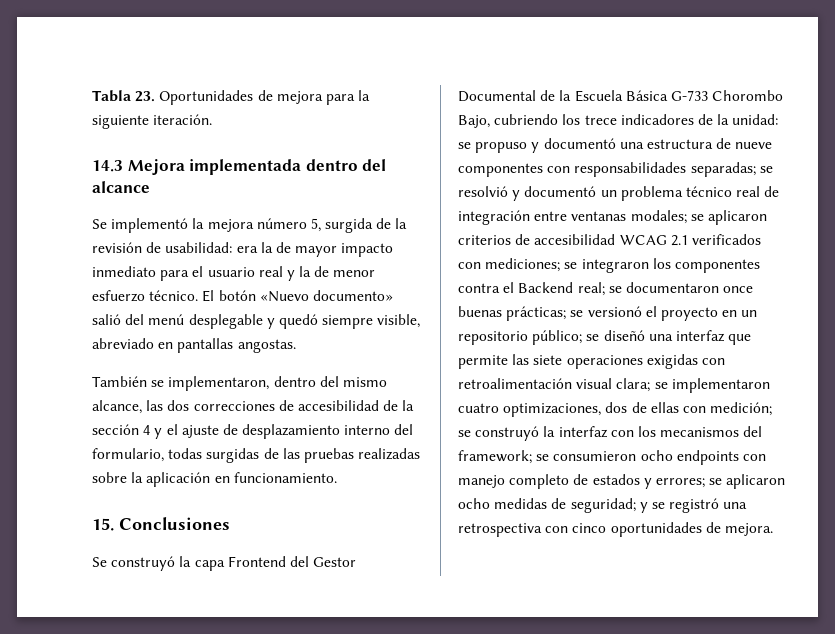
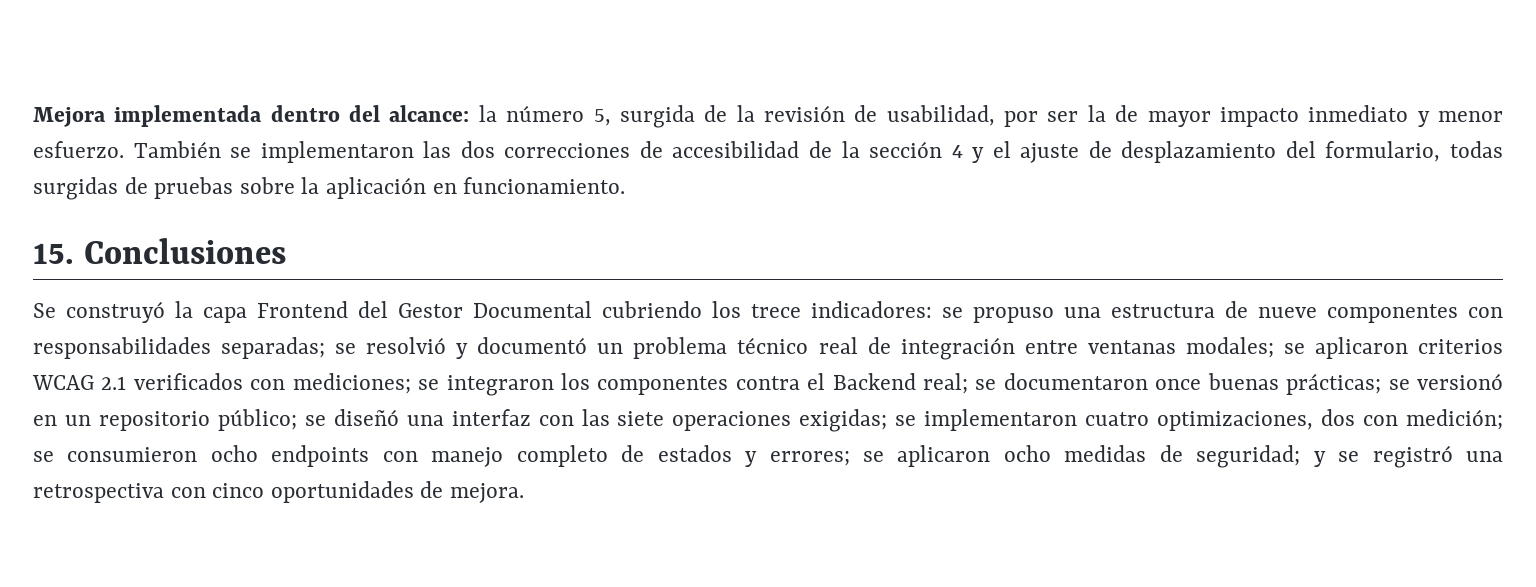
[92,90,371,105] [92,114,213,129] [92,159,387,175] [92,181,150,193] [92,218,254,233] Tabla 23. Oportunidades de mejora para la siguiente iteración. // 14.3 Mejora implementada dentro del alcance // Se implementó la mejora -> [33,105,497,127] Mejora implementada dentro del alcance: la
[165,242,258,253] usabilidad: era -> [886,105,1079,127] usabilidad, por ser
[160,266,376,281] [92,290,393,302] [92,314,421,329] [92,338,296,353] [92,376,387,391] [92,400,142,414] para el usuario real y la de menor esfuerzo técnico. El botón «Nuevo documento» salió del menú desplegable y quedó siempre visible, abreviado en pantallas angostas. // También se implementaron, dentro del mismo alcance, -> [1417,111,1503,127] [33,141,414,163] y menor esfuerzo. También se implementaron
[344,425,391,435] interno -> (1277, 152) none
[282,448,421,463] las pruebas realizadas -> [154,177,234,199] pruebas
[540,90,784,102] [458,114,779,128] [458,138,616,153] de la Escuela Básica G-733 Chorombo Bajo, cubriendo los trece indicadores de la unidad: se propuso y documentó -> [602,301,1054,323] cubriendo los trece indicadores: se propuso
[515,234,616,245] de accesibilidad -> (1503, 346) none
[645,306,718,321] el proyecto -> (1504, 381) none
[728,334,752,345] [458,355,508,369] que permite -> [538,415,574,426] con
[646,354,725,369] [458,378,651,392] exigidas con retroalimentación visual clara; -> [799,409,888,432] exigidas;
[631,402,679,413] de ellas -> (1356, 417) none
[475,426,763,441] [458,450,550,464] construyó la interfaz con los mecanismos del framework; se -> (54, 456) none

